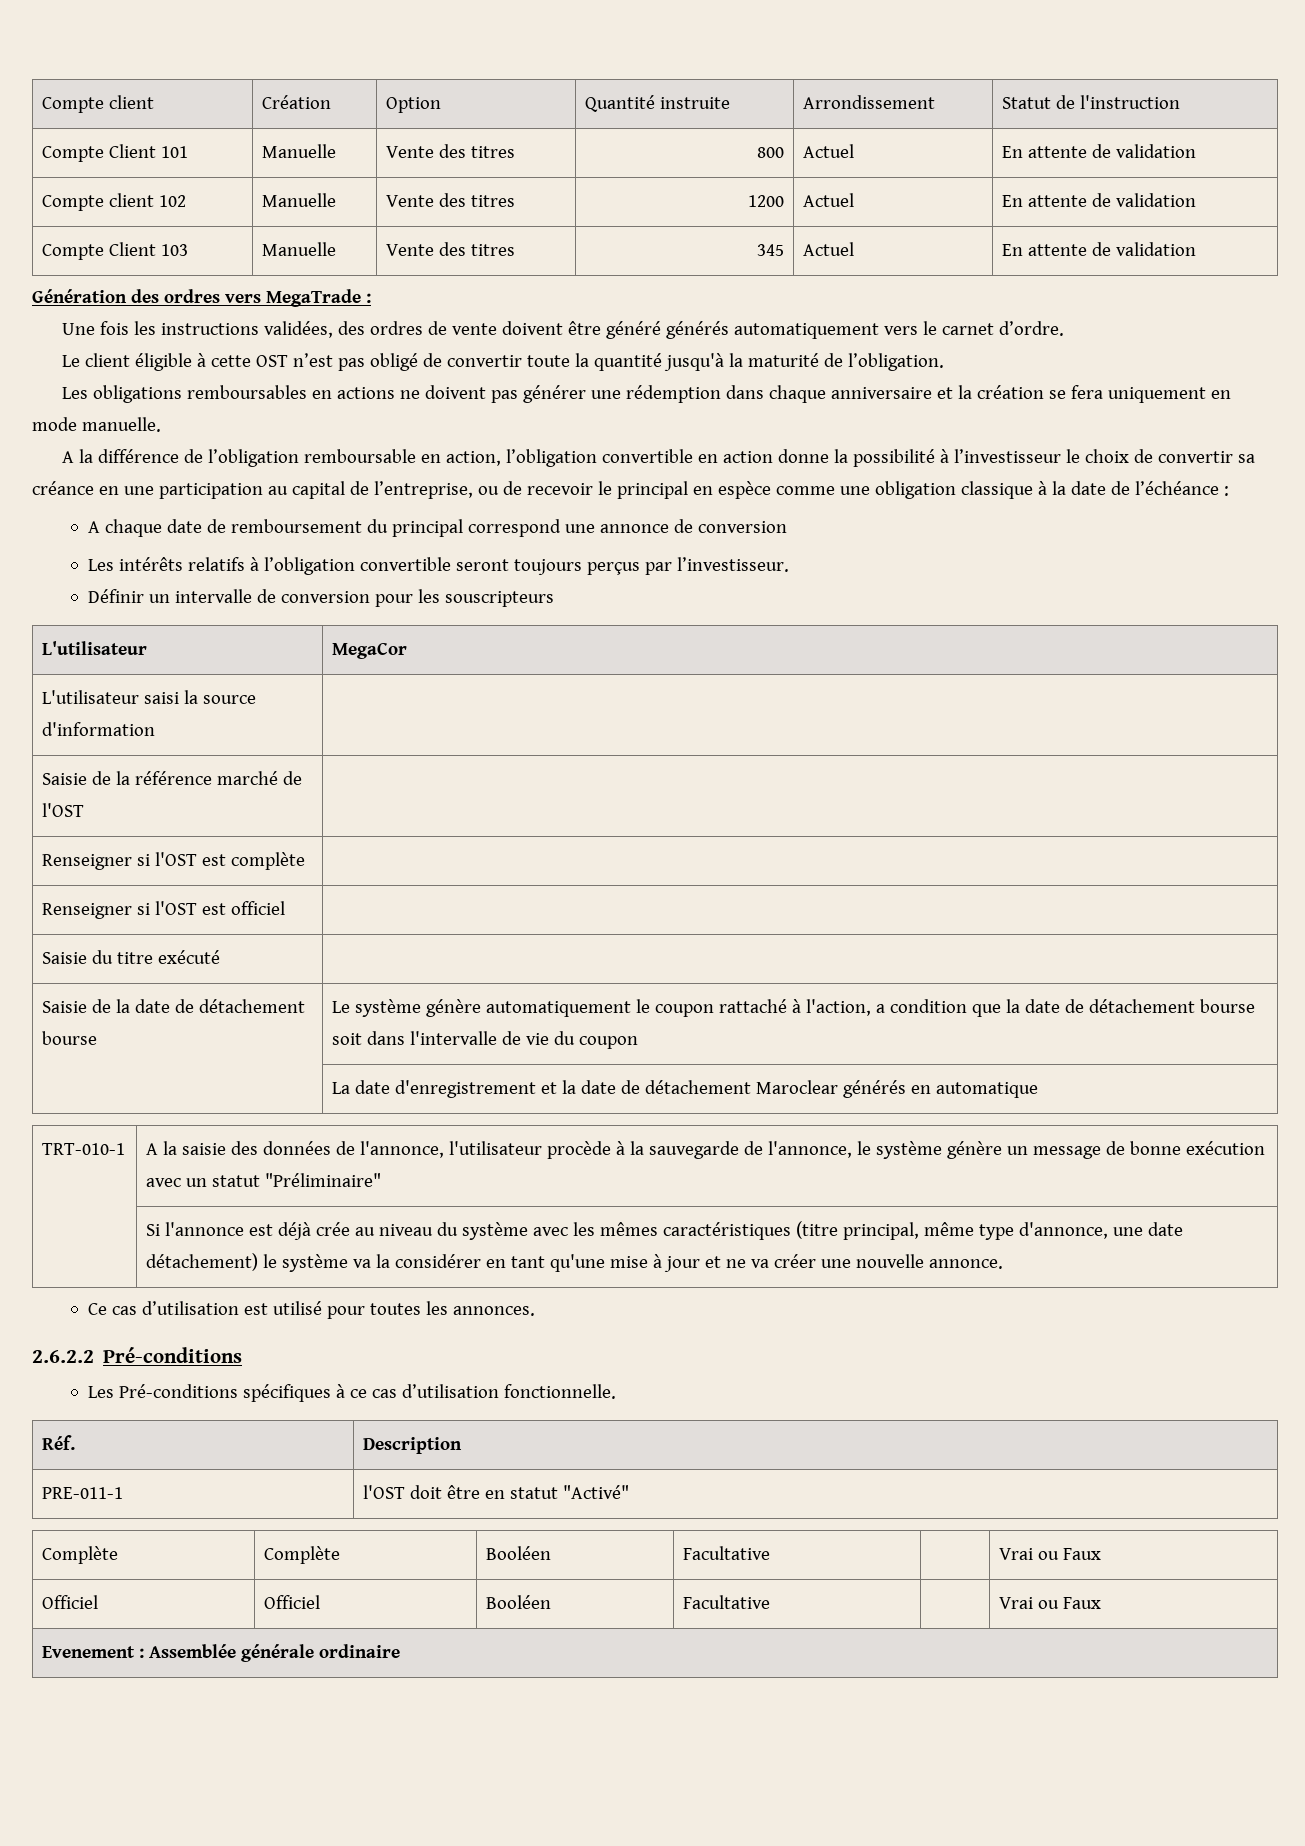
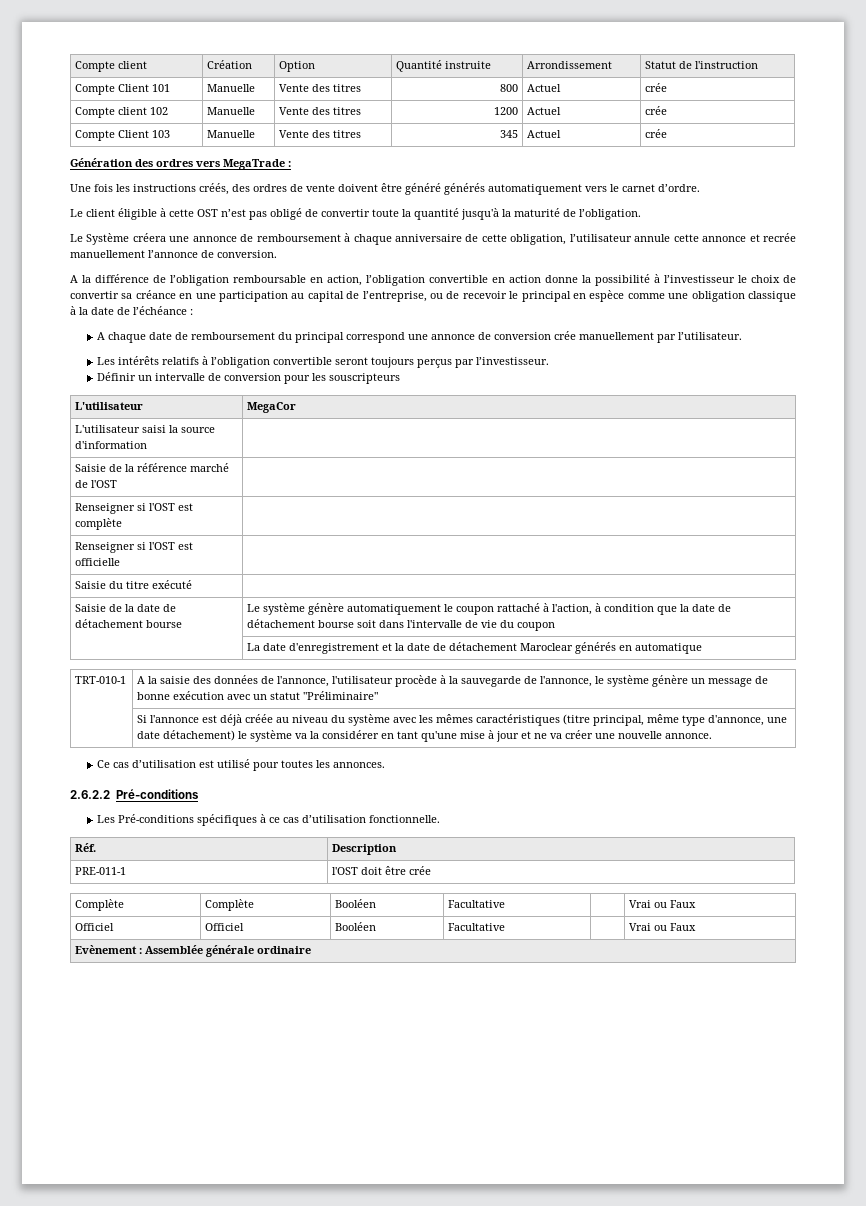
[1002,144,1197,158] En attente de validation -> [645,83,668,92] crée
[1002,193,1197,207] En attente de validation -> [645,106,668,115] crée
[1002,242,1197,256] En attente de validation -> [645,129,668,138] crée
[264,321,334,338] validées, -> [199,183,229,195] créés,
[62,385,1232,403] [32,417,161,432] Les obligations remboursables en actions ne doivent pas générer une rédemption dans chaque anniversaire et la création se fera uniquement en mode manuelle. -> [70,233,797,245] [70,250,277,258] Le Système créera une annonce de remboursement à chaque anniversaire de cette obligation, l’utilisateur annule cette annonce et recrée manuellement l’annonce de conversion.
(787, 527) none -> [553,331,742,343] crée manuellement par l’utilisateur.
[231,901,286,915] officiel -> [75,558,121,566] officielle
[876,1004,886,1013] a -> [595,603,602,612] à
[316,1222,351,1236] crée -> [245,714,274,723] créée
[485,1485,630,1499] en statut "Activé" -> [409,866,432,875] crée
[42,1646,136,1658] Evenement -> [75,945,138,954] Evènement

